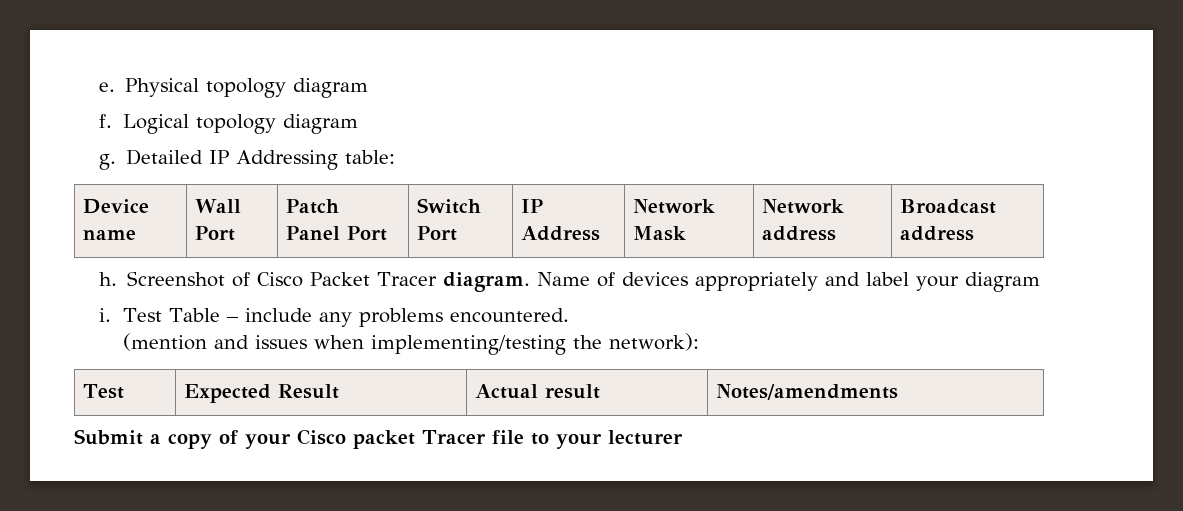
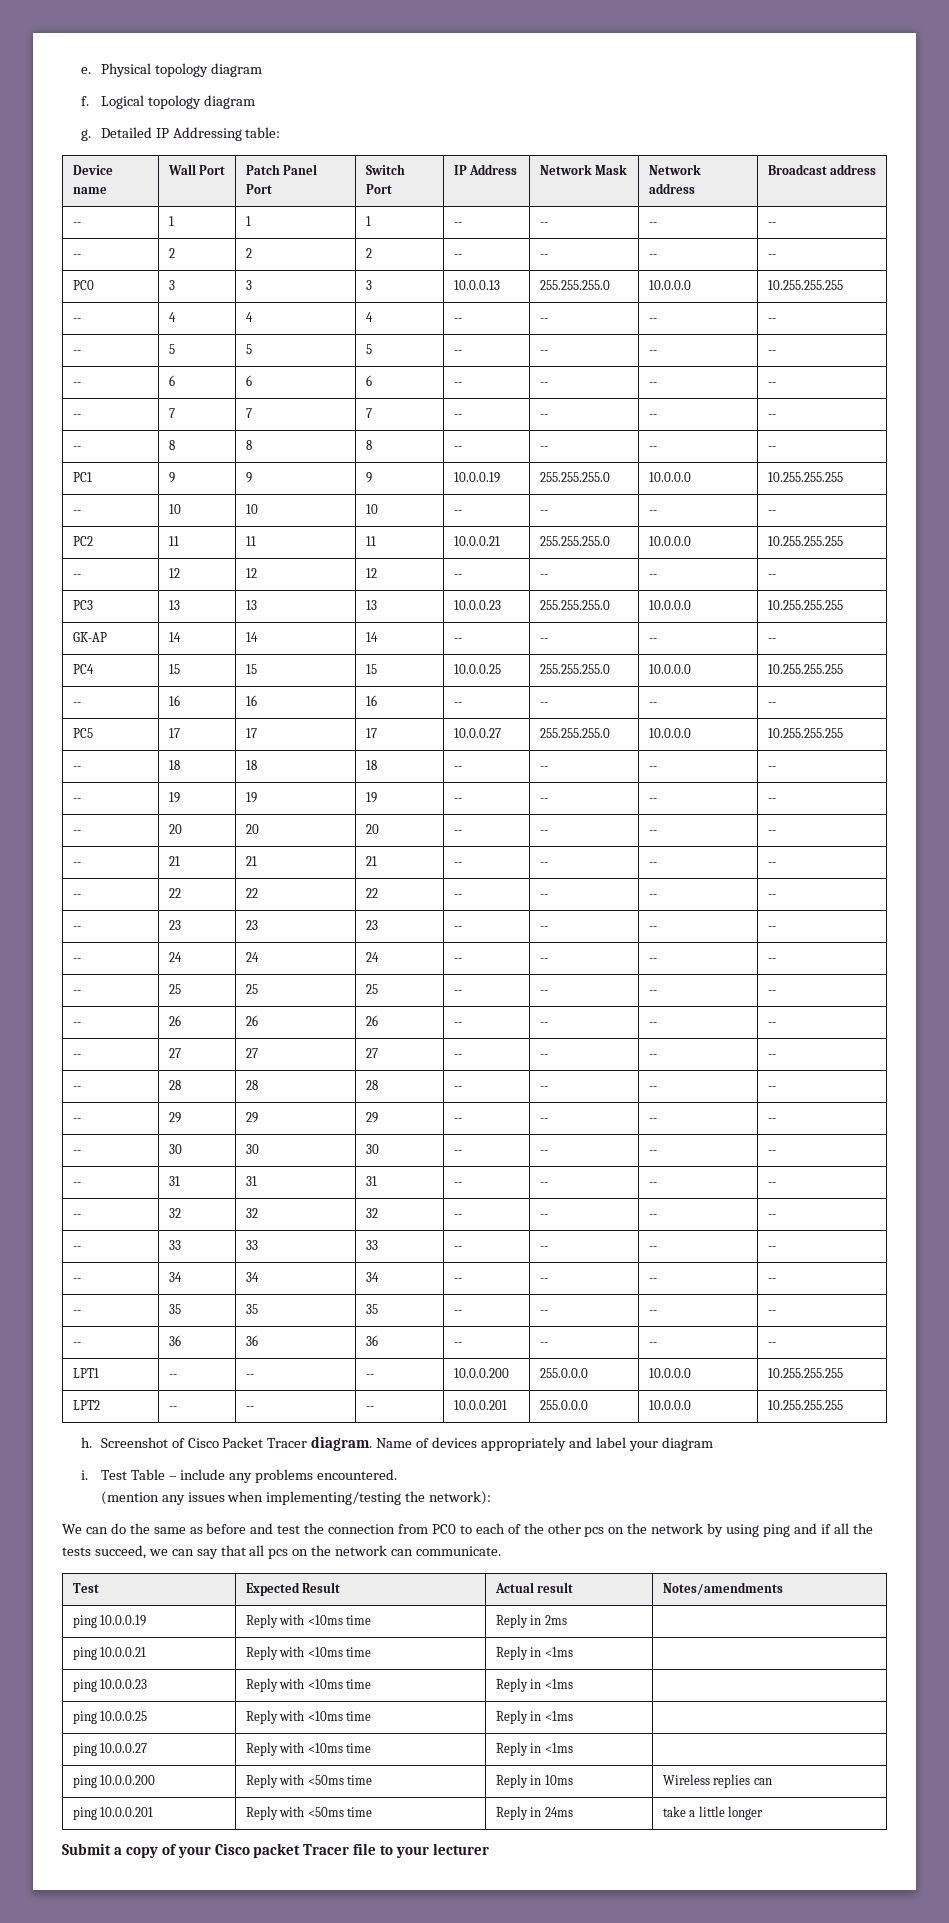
(975, 233) none -> [72,222,81,226] [168,216,174,226] [245,216,251,226] [365,216,371,226] [453,222,462,226] [539,222,548,226] [648,222,657,226] [767,222,776,226] [72,254,81,258] [168,248,175,258] [245,248,252,258] [365,248,372,258] [453,254,462,258] [539,254,548,258] [648,254,657,258] [767,254,776,258] [72,280,94,290] [168,280,175,290] [245,280,252,290] [365,280,372,290] [453,280,500,290] [539,280,610,290] [648,280,691,290] [767,280,843,290] [72,318,81,322] [168,312,176,322] [245,312,253,322] [365,312,373,322] [453,318,462,322] [539,318,548,322] [648,318,657,322] [767,318,776,322] [72,350,81,354] [168,344,175,354] [245,344,252,354] [365,344,372,354] [453,350,462,354] [539,350,548,354] [648,350,657,354] [767,350,776,354] [72,382,81,386] [168,375,175,386] [245,375,252,386] [365,375,372,386] [453,382,462,386] [539,382,548,386] [648,382,657,386] [767,382,776,386] [72,414,81,418] [168,408,175,418] [245,408,252,418] [365,408,372,418] [453,414,462,418] [539,414,548,418] [648,414,657,418] [767,414,776,418] [72,446,81,450] [168,440,175,450] [245,440,252,450] [365,440,372,450] [453,446,462,450] [539,446,548,450] [648,446,657,450] [767,446,776,450] [72,472,92,482] [168,472,175,483] [245,472,252,483] [365,472,372,483] [453,472,500,483] [539,472,610,482] [648,472,691,482] [767,472,843,482] [72,510,81,514] [168,504,181,514] [245,504,258,514] [365,504,378,514] [453,510,462,514] [539,510,548,514] [648,510,657,514] [767,510,776,514] [72,536,93,546] [168,536,179,546] [245,536,256,546] [365,536,376,546] [453,536,500,546] [539,536,610,546] [648,536,691,546] [767,536,843,546] [72,574,81,578] [168,568,180,578] [245,568,257,578] [365,568,377,578] [453,574,462,578] [539,574,548,578] [648,574,657,578] [767,574,776,578] [72,600,93,610] [168,600,180,610] [245,600,257,610] [365,600,377,610] [453,600,501,610] [539,600,610,610] [648,600,691,610] [767,600,843,610] [72,632,107,642] [168,632,181,642] [245,632,258,642] [365,632,378,642] [453,638,462,642] [539,638,548,642] [648,638,657,642] [767,638,776,642] [72,664,94,674] [168,664,180,674] [245,664,257,674] [365,664,377,674] [453,664,501,674] [539,664,610,674] [648,664,691,674] [767,664,843,674] [72,702,81,706] [168,695,180,706] [245,695,257,706] [365,695,377,706] [453,702,462,706] [539,702,548,706] [648,702,657,706] [767,702,776,706] [72,728,93,738] [168,728,180,738] [245,728,257,738] [365,728,377,738] [453,728,501,738] [539,728,610,738] [648,728,691,738] [767,728,843,738] [72,766,81,770] [168,760,180,770] [245,760,257,770] [365,760,377,770] [453,766,462,770] [539,766,548,770] [648,766,657,770] [767,766,776,770] [72,798,81,802] [168,792,180,803] [245,792,257,803] [365,792,377,803] [453,798,462,802] [539,798,548,802] [648,798,657,802] [767,798,776,802] [72,830,81,834] [168,824,182,834] [245,824,259,834] [365,824,379,834] [453,830,462,834] [539,830,548,834] [648,830,657,834] [767,830,776,834] [72,862,81,866] [168,856,180,866] [245,856,257,866] [365,856,377,866] [453,862,462,866] [539,862,548,866] [648,862,657,866] [767,862,776,866] [72,894,81,898] [168,888,181,898] [245,888,258,898] [365,888,378,898] [453,894,462,898] [539,894,548,898] [648,894,657,898] [767,894,776,898] [72,926,81,930] [168,920,181,930] [245,920,258,930] [365,920,378,930] [453,926,462,930] [539,926,548,930] [648,926,657,930] [767,926,776,930] [72,958,81,962] [168,952,182,962] [245,952,259,962] [365,952,379,962] [453,958,462,962] [539,958,548,962] [648,958,657,962] [767,958,776,962] [72,990,81,994] [168,984,181,994] [245,984,258,994] [365,984,378,994] [453,990,462,994] [539,990,548,994] [648,990,657,994] [767,990,776,994] [72,1022,81,1026] [168,1015,181,1026] [245,1015,258,1026] [365,1015,378,1026] [453,1022,462,1026] [539,1022,548,1026] [648,1022,657,1026] [767,1022,776,1026] [72,1054,81,1058] [168,1048,181,1058] [245,1048,258,1058] [365,1048,378,1058] [453,1054,462,1058] [539,1054,548,1058] [648,1054,657,1058] [767,1054,776,1058] [72,1086,81,1090] [168,1080,181,1090] [245,1080,258,1090] [365,1080,378,1090] [453,1086,462,1090] [539,1086,548,1090] [648,1086,657,1090] [767,1086,776,1090] [72,1118,81,1122] [168,1112,181,1123] [245,1112,258,1123] [365,1112,378,1123] [453,1118,462,1122] [539,1118,548,1122] [648,1118,657,1122] [767,1118,776,1122] [72,1150,81,1154] [168,1144,182,1154] [245,1144,259,1154] [365,1144,379,1154] [453,1150,462,1154] [539,1150,548,1154] [648,1150,657,1154] [767,1150,776,1154] [72,1182,81,1186] [168,1176,180,1186] [245,1176,257,1186] [365,1176,377,1186] [453,1182,462,1186] [539,1182,548,1186] [648,1182,657,1186] [767,1182,776,1186] [72,1214,81,1218] [168,1208,181,1218] [245,1208,258,1218] [365,1208,378,1218] [453,1214,462,1218] [539,1214,548,1218] [648,1214,657,1218] [767,1214,776,1218] [72,1246,81,1250] [168,1240,181,1250] [245,1240,258,1250] [365,1240,378,1250] [453,1246,462,1250] [539,1246,548,1250] [648,1246,657,1250] [767,1246,776,1250] [72,1278,81,1282] [168,1272,182,1282] [245,1272,259,1282] [365,1272,379,1282] [453,1278,462,1282] [539,1278,548,1282] [648,1278,657,1282] [767,1278,776,1282] [72,1310,81,1314] [168,1304,181,1314] [245,1304,258,1314] [365,1304,378,1314] [453,1310,462,1314] [539,1310,548,1314] [648,1310,657,1314] [767,1310,776,1314] [72,1342,81,1346] [168,1335,181,1346] [245,1335,258,1346] [365,1335,378,1346] [453,1342,462,1346] [539,1342,548,1346] [648,1342,657,1346] [767,1342,776,1346] [72,1368,99,1378] [168,1374,177,1378] [245,1374,254,1378] [365,1374,374,1378] [453,1368,509,1378] [539,1368,588,1378] [648,1368,691,1378] [767,1368,843,1378] [72,1400,100,1410] [168,1406,177,1410] [245,1406,254,1410] [365,1406,374,1410] [453,1400,507,1410] [539,1400,588,1410] [648,1400,691,1410] [767,1400,843,1410] // -- | 1 | 1 | 1 | -- | -- | -- | -- // -- | 2 | 2 | 2 | -- | -- | -- | -- // PC0 | 3 | 3 | 3 | 10.0.0.13 | 255.255.255.0 | 10.0.0.0 | 10.255.255.255 // -- | 4 | 4 | 4 | -- | -- | -- | -- // -- | 5 | 5 | 5 | -- | -- | -- | -- // -- | 6 | 6 | 6 | -- | -- | -- | -- // -- | 7 | 7 | 7 | -- | -- | -- | -- // -- | 8 | 8 | 8 | -- | -- | -- | -- // PC1 | 9 | 9 | 9 | 10.0.0.19 | 255.255.255.0 | 10.0.0.0 | 10.255.255.255 // -- | 10 | 10 | 10 | -- | -- | -- | -- // PC2 | 11 | 11 | 11 | 10.0.0.21 | 255.255.255.0 | 10.0.0.0 | 10.255.255.255 // -- | 12 | 12 | 12 | -- | -- | -- | -- // PC3 | 13 | 13 | 13 | 10.0.0.23 | 255.255.255.0 | 10.0.0.0 | 10.255.255.255 // GK-AP | 14 | 14 | 14 | -- | -- | -- | -- // PC4 | 15 | 15 | 15 | 10.0.0.25 | 255.255.255.0 | 10.0.0.0 | 10.255.255.255 // -- | 16 | 16 | 16 | -- | -- | -- | -- // PC5 | 17 | 17 | 17 | 10.0.0.27 | 255.255.255.0 | 10.0.0.0 | 10.255.255.255 // -- | 18 | 18 | 18 | -- | -- | -- | -- // -- | 19 | 19 | 19 | -- | -- | -- | -- // -- | 20 | 20 | 20 | -- | -- | -- | -- // -- | 21 | 21 | 21 | -- | -- | -- | -- // -- | 22 | 22 | 22 | -- | -- | -- | -- // -- | 23 | 23 | 23 | -- | -- | -- | -- // -- | 24 | 24 | 24 | -- | -- | -- | -- // -- | 25 | 25 | 25 | -- | -- | -- | -- // -- | 26 | 26 | 26 | -- | -- | -- | -- // -- | 27 | 27 | 27 | -- | -- | -- | -- // -- | 28 | 28 | 28 | -- | -- | -- | -- // -- | 29 | 29 | 29 | -- | -- | -- | -- // -- | 30 | 30 | 30 | -- | -- | -- | -- // -- | 31 | 31 | 31 | -- | -- | -- | -- // -- | 32 | 32 | 32 | -- | -- | -- | -- // -- | 33 | 33 | 33 | -- | -- | -- | -- // -- | 34 | 34 | 34 | -- | -- | -- | -- // -- | 35 | 35 | 35 | -- | -- | -- | -- // -- | 36 | 36 | 36 | -- | -- | -- | -- // LPT1 | -- | -- | -- | 10.0.0.200 | 255.0.0.0 | 10.0.0.0 | 10.255.255.255 // LPT2 | -- | -- | -- | 10.0.0.201 | 255.0.0.0 | 10.0.0.0 | 10.255.255.255
[214,335,250,349] and -> [161,1495,185,1505] any
(700, 342) none -> [62,1523,873,1537] [62,1545,501,1559] // We can do the same as before and test the connection from PC0 to each of the other pcs on the network by using ping and if all the tests succeed, we can say that all pcs on the network can communicate.
(899, 392) none -> [72,1615,147,1628] [245,1614,372,1628] [495,1614,567,1628] [72,1647,147,1660] [245,1646,372,1660] [495,1646,573,1660] [72,1679,148,1692] [245,1678,372,1692] [495,1678,573,1692] [72,1711,148,1724] [245,1710,372,1724] [495,1710,573,1724] [72,1743,148,1756] [245,1742,372,1756] [495,1742,573,1756] [72,1775,156,1788] [245,1774,373,1788] [495,1774,573,1788] [662,1774,772,1788] [72,1807,154,1820] [245,1806,373,1820] [495,1806,573,1820] [662,1806,764,1820] // ping 10.0.0.19 | Reply with <10ms time | Reply in 2ms | // ping 10.0.0.21 | Reply with <10ms time | Reply in <1ms | // ping 10.0.0.23 | Reply with <10ms time | Reply in <1ms | // ping 10.0.0.25 | Reply with <10ms time | Reply in <1ms | // ping 10.0.0.27 | Reply with <10ms time | Reply in <1ms | // ping 10.0.0.200 | Reply with <50ms time | Reply in 10ms | Wireless replies can // ping 10.0.0.201 | Reply with <50ms time | Reply in 24ms | take a little longer

